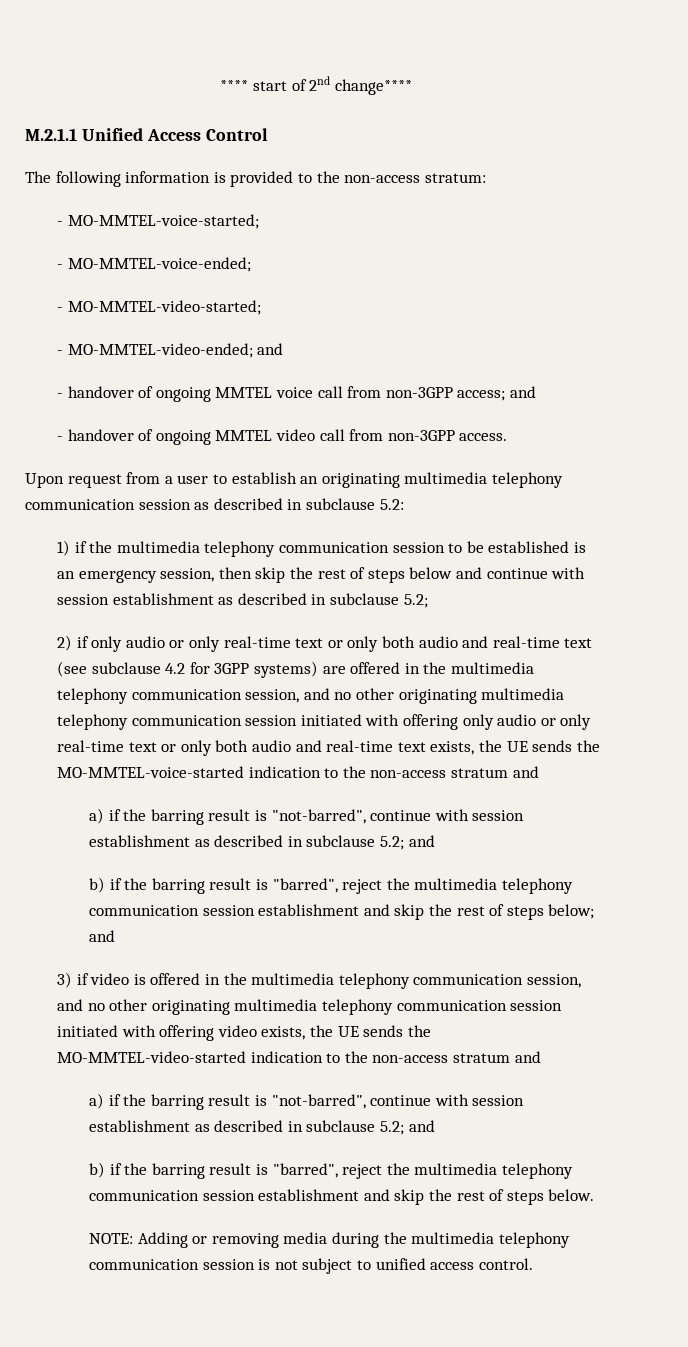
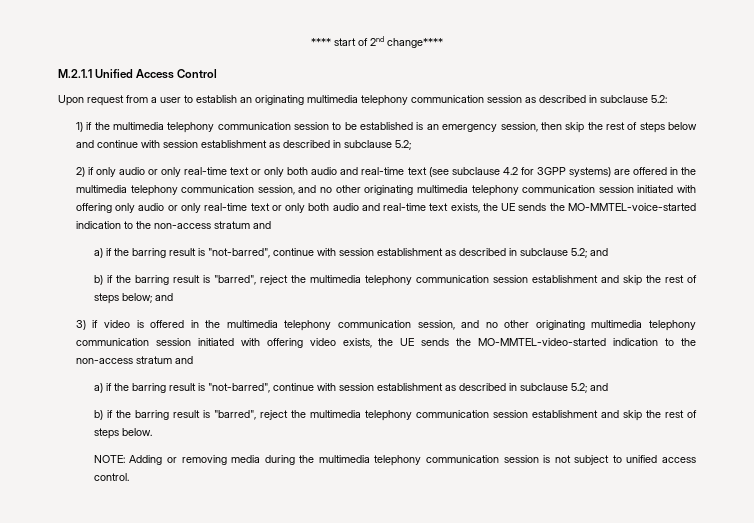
[25,171,486,187] [57,214,259,229] [57,257,251,272] [57,300,261,315] [57,343,284,358] [57,386,536,402] [57,429,508,445] // The following information is provided to the non-access stratum: // - MO-MMTEL-voice-started; // - MO-MMTEL-voice-ended; // - MO-MMTEL-video-started; // - MO-MMTEL-video-ended; and // - handover of ongoing MMTEL voice call from non-3GPP access; and // - handover of ongoing MMTEL video call from non-3GPP access. -> (218, 73) none

